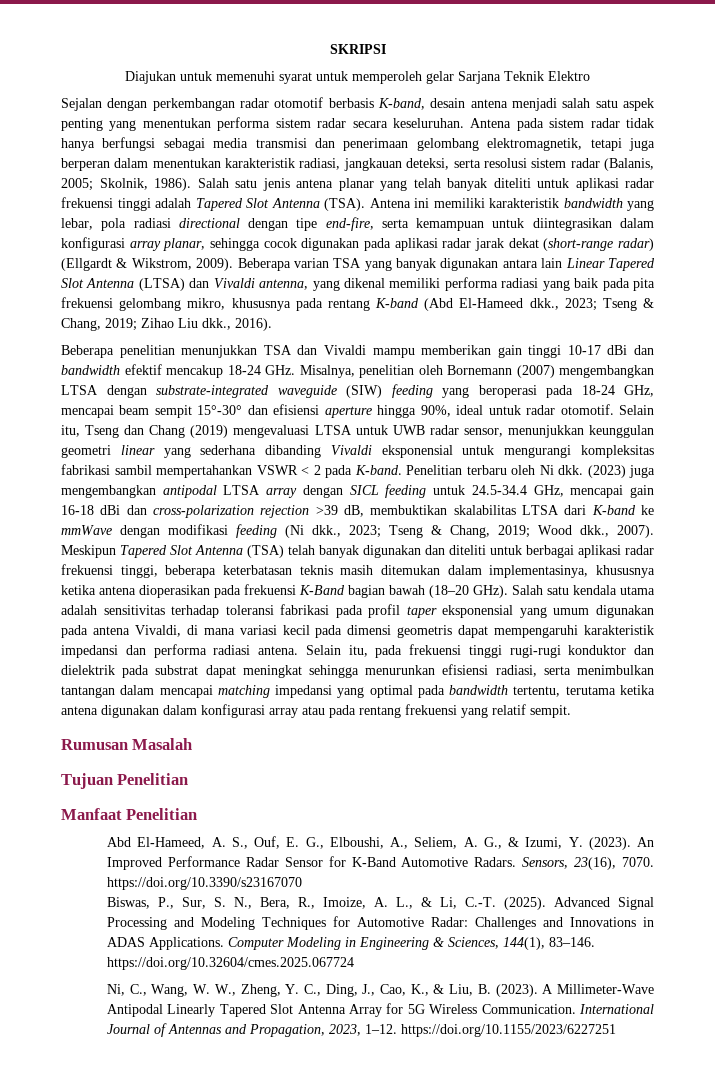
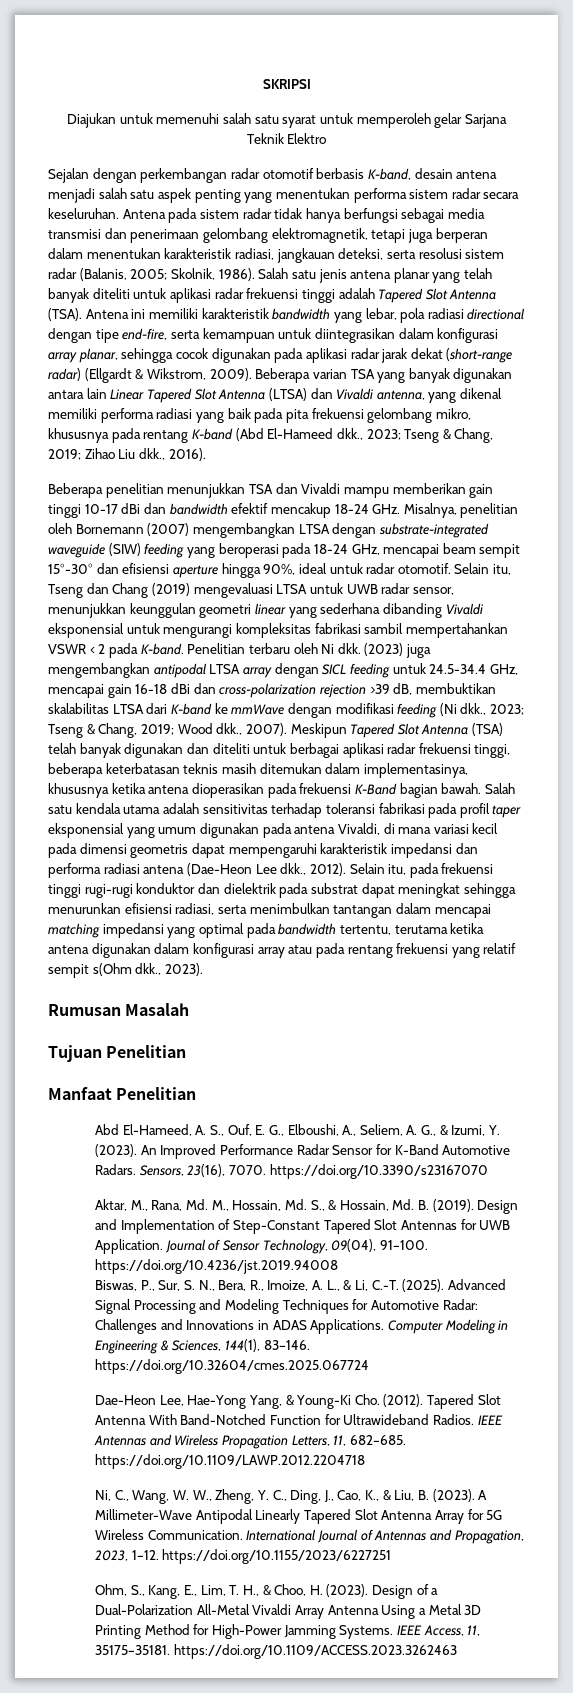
(275, 76) none -> [223,113,279,124] salah satu
[389,585,508,598] bawah (18–20 GHz). -> [441,783,482,794] bawah.
[258,646,298,655] antena. -> [143,863,346,876] antena (Dae-Heon Lee dkk., 2012).
[530,705,571,718] sempit. -> [48,963,203,978] sempit s(Ohm dkk., 2023).
(302, 883) none -> [94,1199,519,1214] [94,1219,511,1234] [94,1239,428,1254] [94,1259,338,1274] // Aktar, M., Rana, Md. M., Hossain, Md. S., & Hossain, Md. B. (2019). Design and Implementation of Step-Constant Tapered Slot Antennas for UWB Application. Journal of Sensor Technology, 09(04), 91–100. https://doi.org/10.4236/jst.2019.94008
(354, 963) none -> [94,1394,501,1409] [94,1414,503,1425] [93,1434,406,1449] [94,1454,365,1469] // Dae-Heon Lee, Hae-Yong Yang, & Young-Ki Cho. (2012). Tapered Slot Antenna With Band-Notched Function for Ultrawideband Radios. IEEE Antennas and Wireless Propagation Letters, 11, 682–685. https://doi.org/10.1109/LAWP.2012.2204718
(616, 1030) none -> [94,1584,439,1599] [94,1604,482,1619] [94,1624,481,1639] [94,1644,457,1659] // Ohm, S., Kang, E., Lim, T. H., & Choo, H. (2023). Design of a Dual-Polarization All-Metal Vivaldi Array Antenna Using a Metal 3D Printing Method for High-Power Jamming Systems. IEEE Access, 11, 35175–35181. https://doi.org/10.1109/ACCESS.2023.3262463

